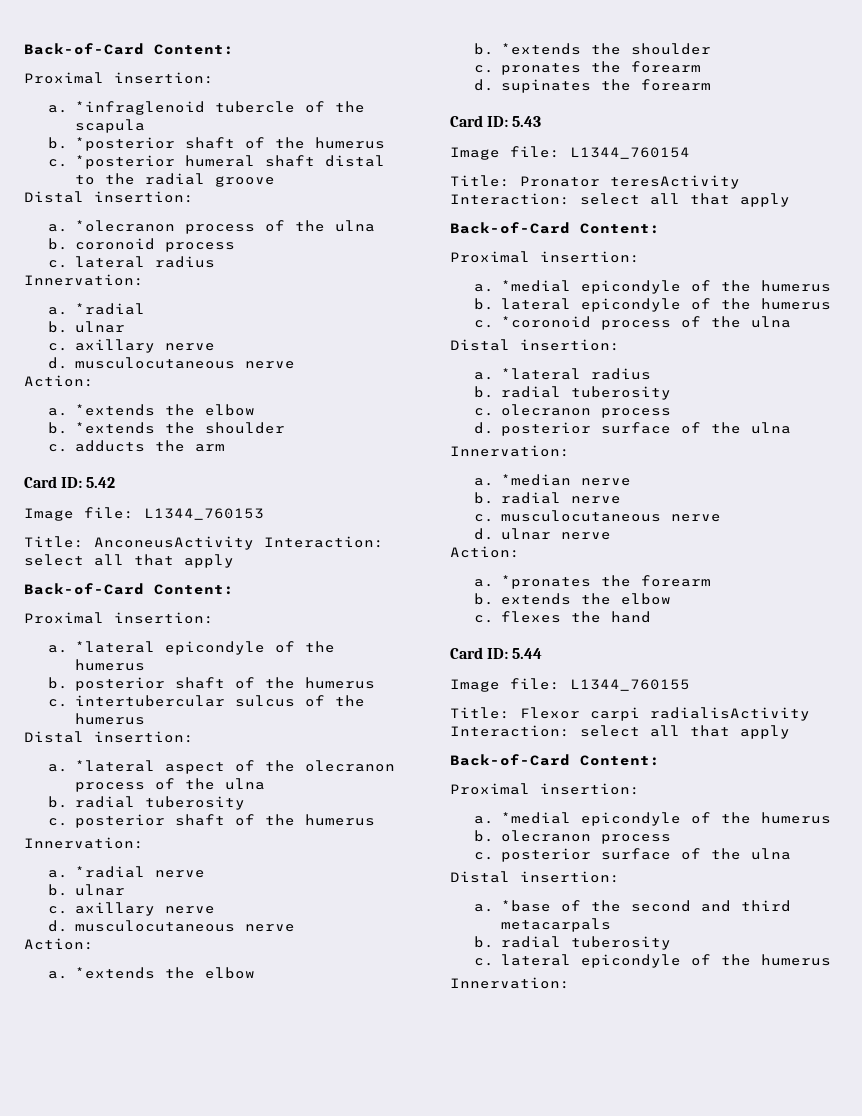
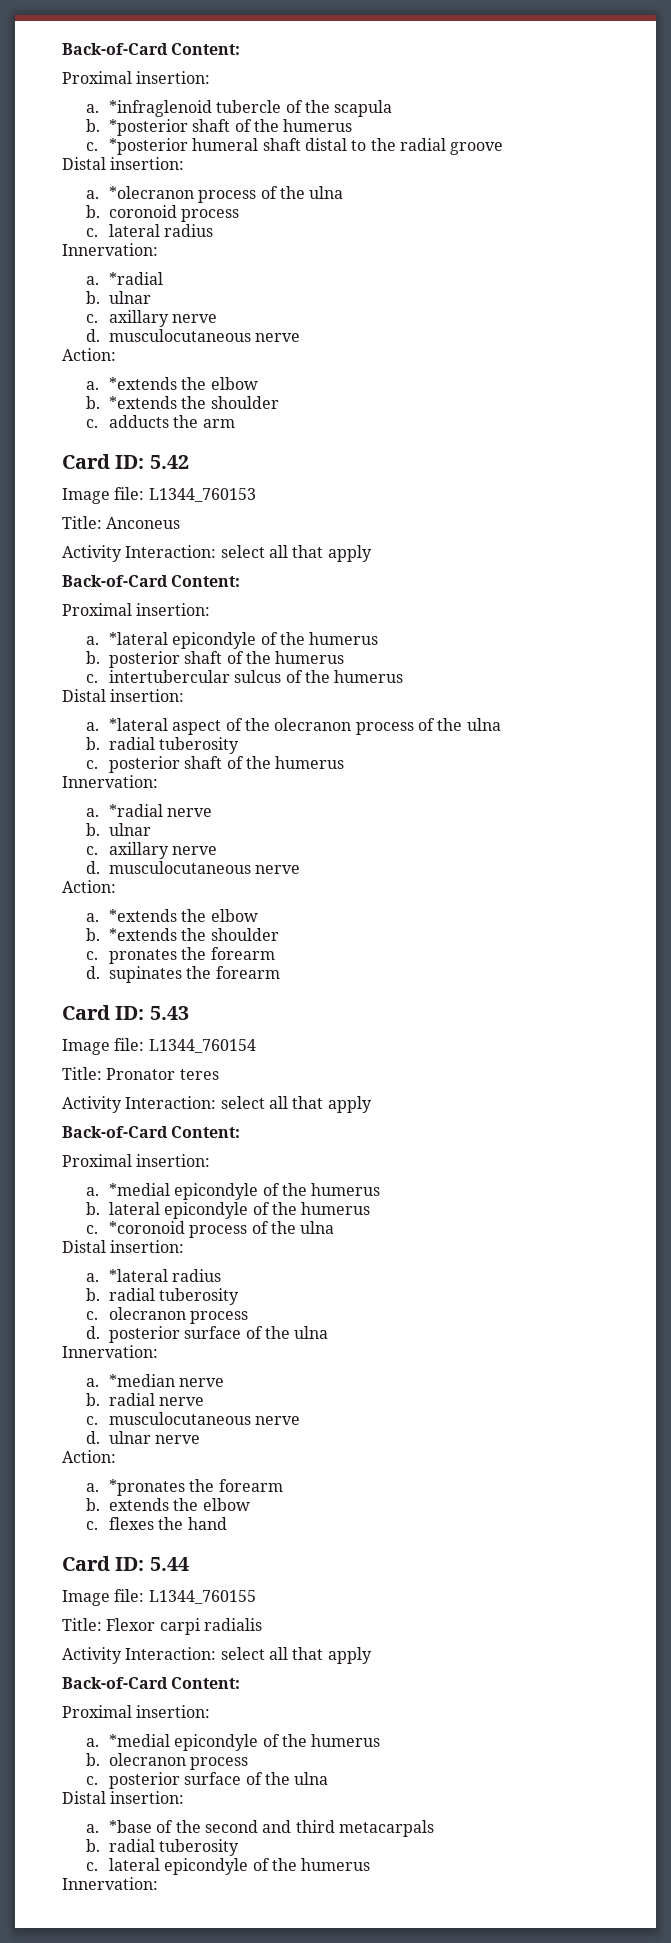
[94,536,254,550] AnconeusActivity -> [106,517,181,529] [62,545,122,562] Anconeus // Activity
[610,175,740,189] teresActivity -> [179,1069,219,1080] [62,1096,122,1113] teres // Activity
[650,707,810,721] radialisActivity -> [203,1618,262,1631] [62,1647,122,1664] radialis // Activity

